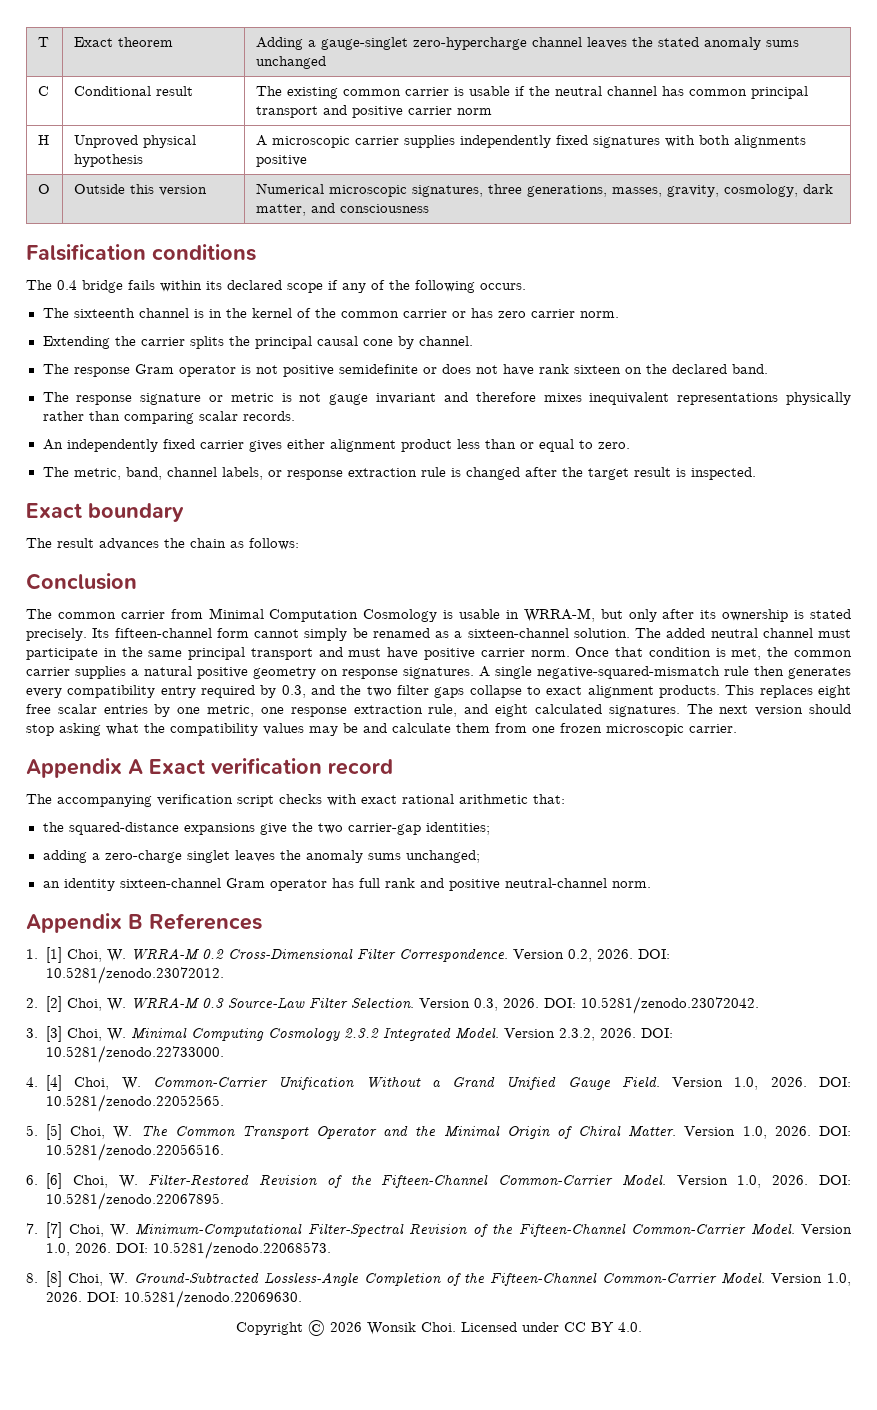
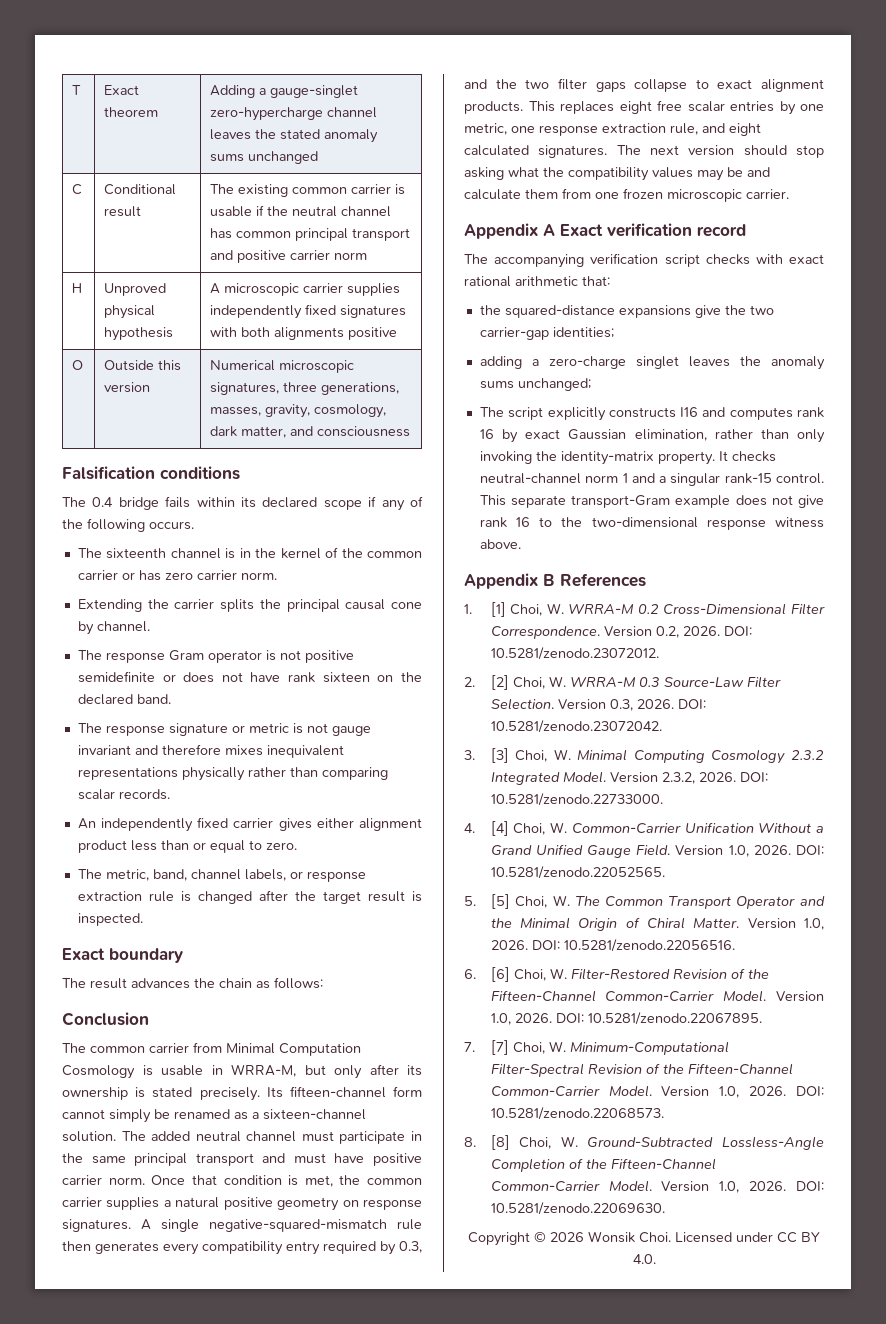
[42,878,651,891] an identity sixteen-channel Gram operator has full rank and positive neutral-channel norm. -> [479,407,824,421] [479,429,825,443] [479,451,776,465] [479,473,824,486] [479,495,824,508] [479,517,824,530] [479,539,521,549] The script explicitly constructs I16 and computes rank 16 by exact Gaussian elimination, rather than only invoking the identity-matrix property. It checks neutral-channel norm 1 and a singular rank-15 control. This separate transport-Gram example does not give rank 16 to the two-dimensional response witness above.

